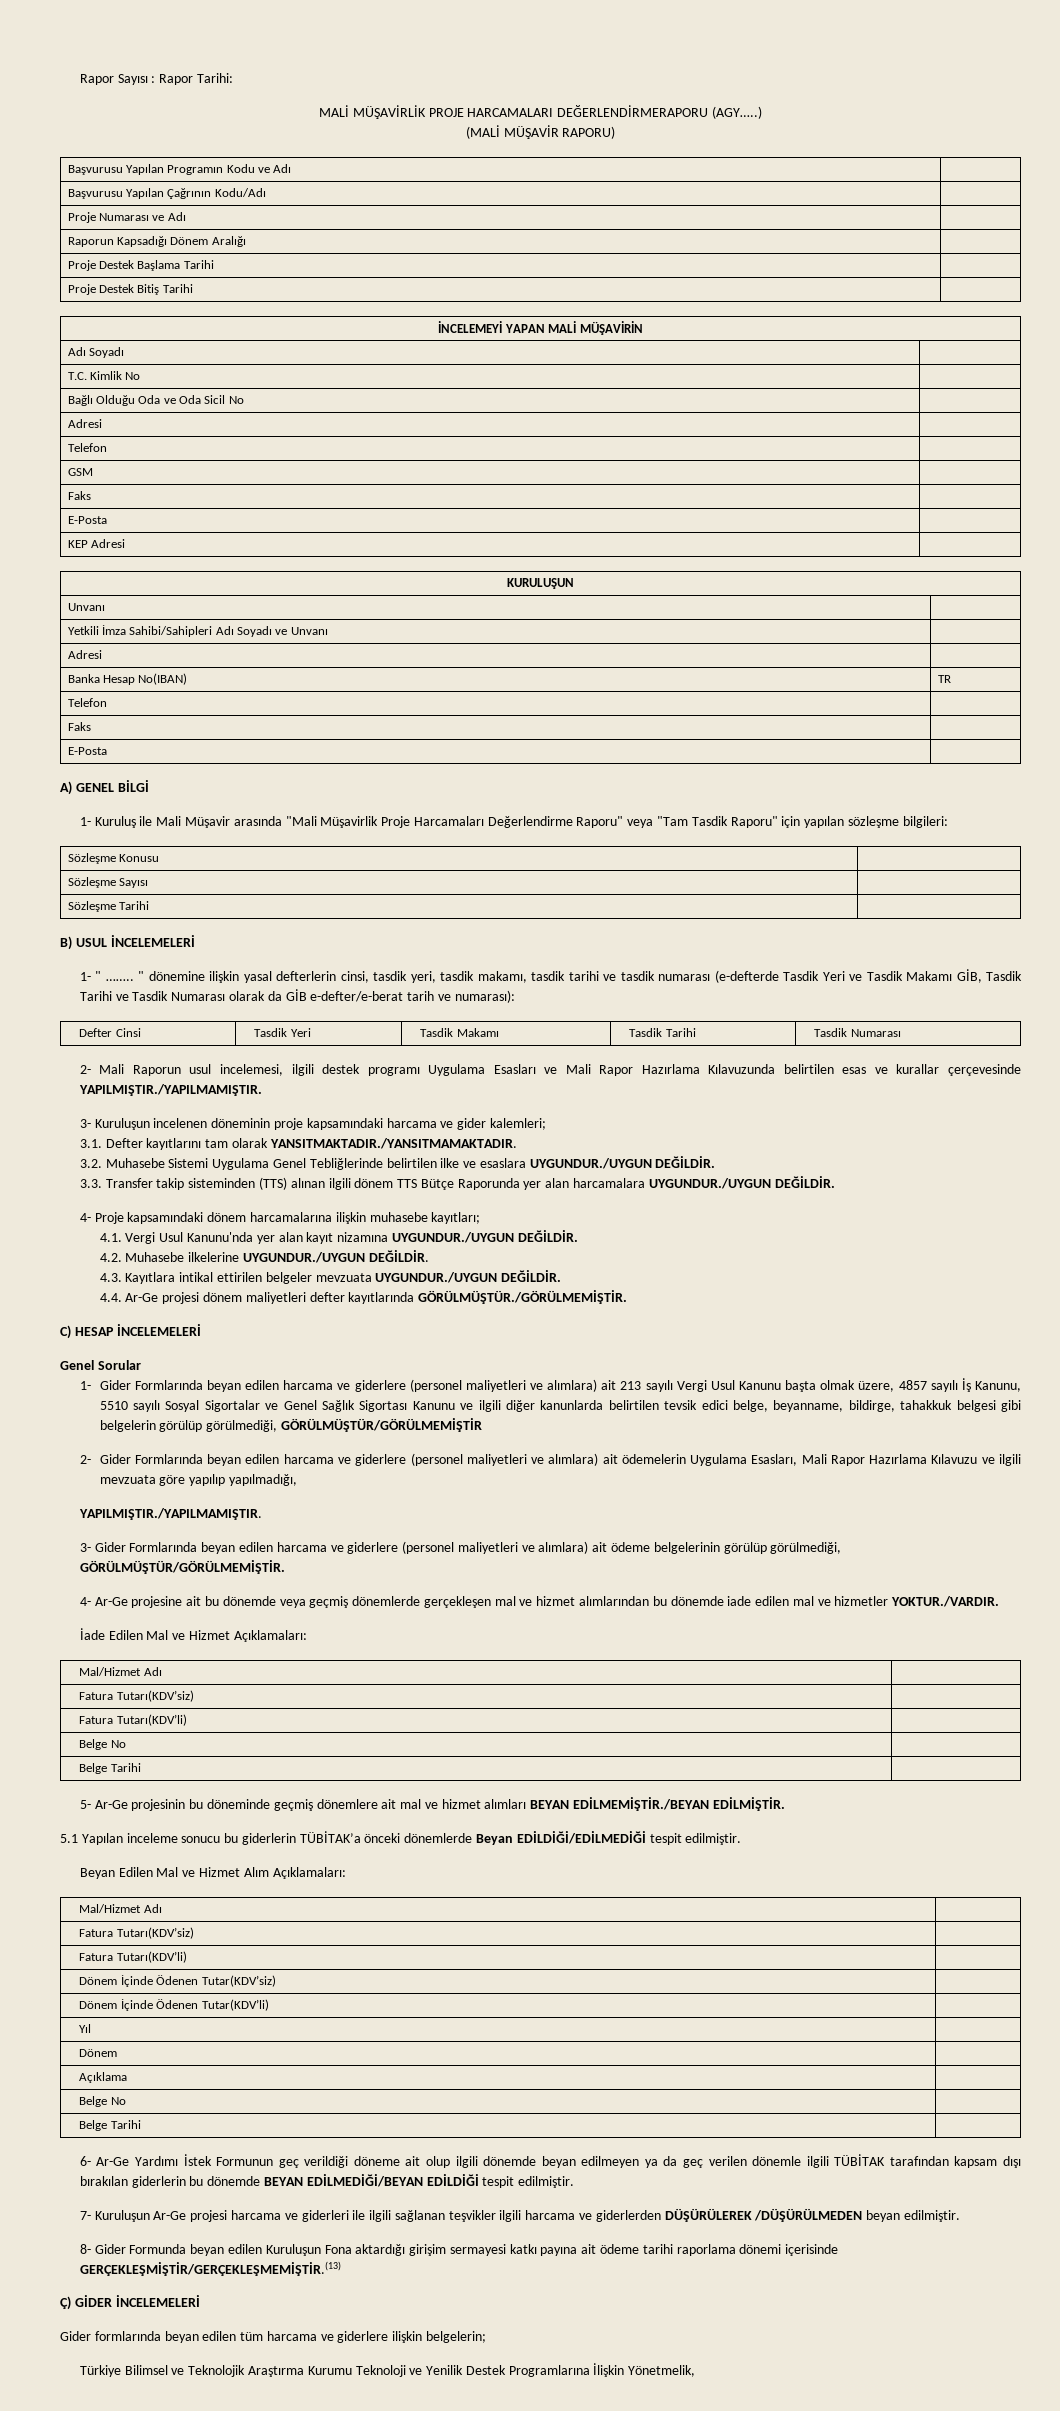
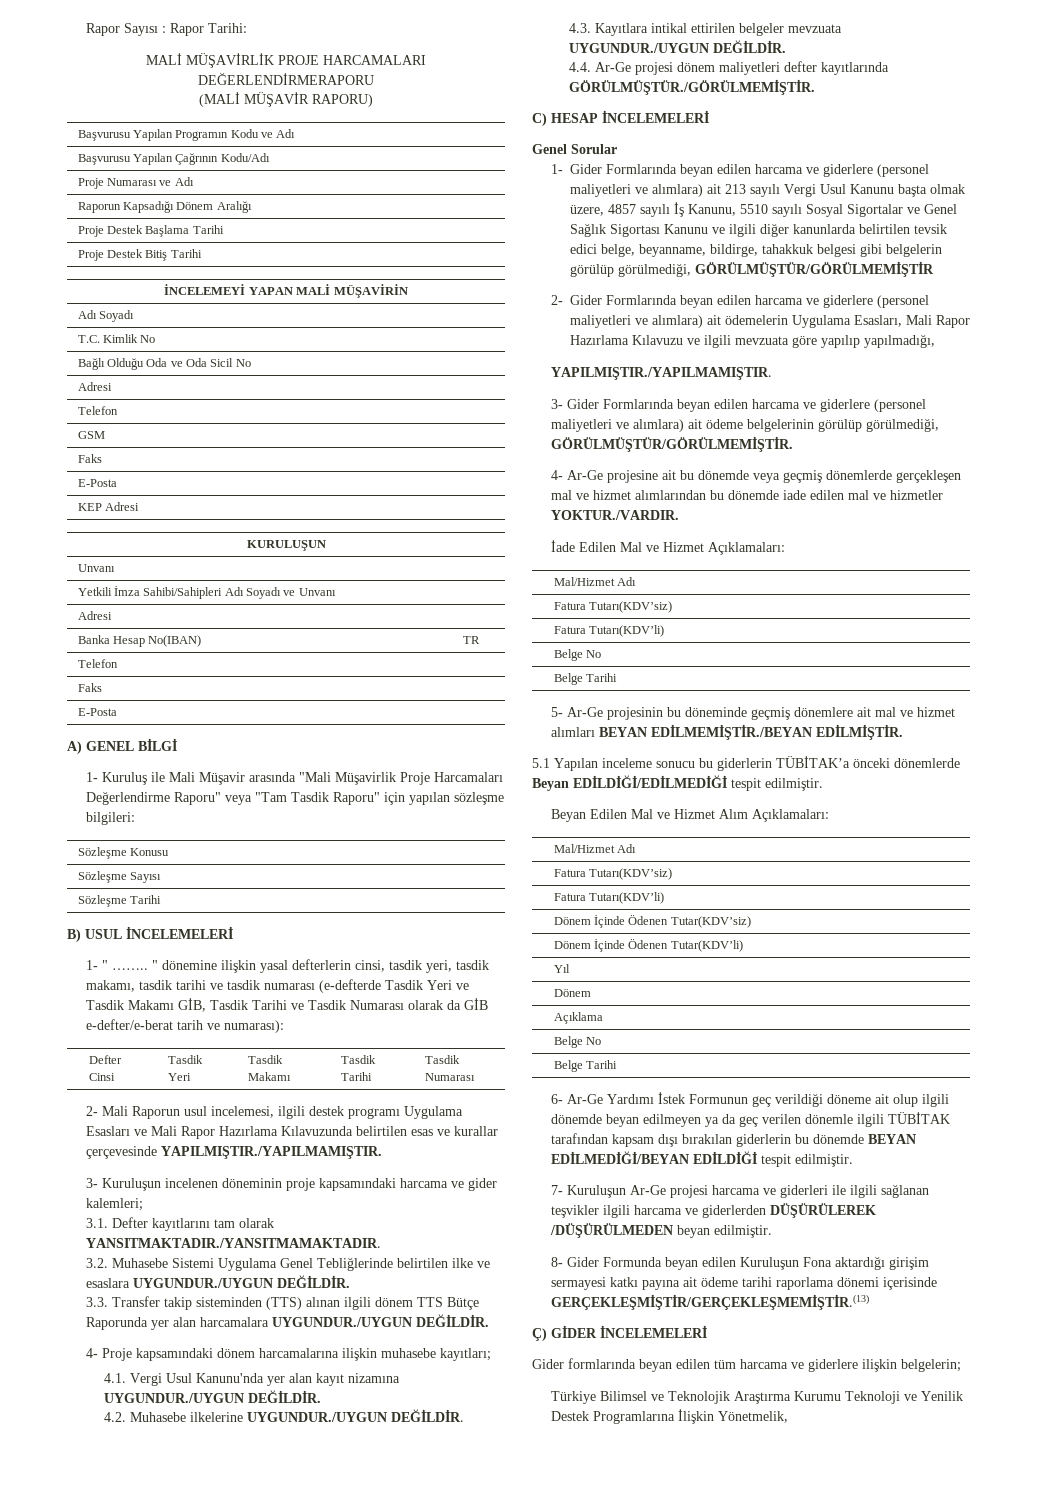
[711,106,762,119] (AGY…..) -> (374, 78) none

